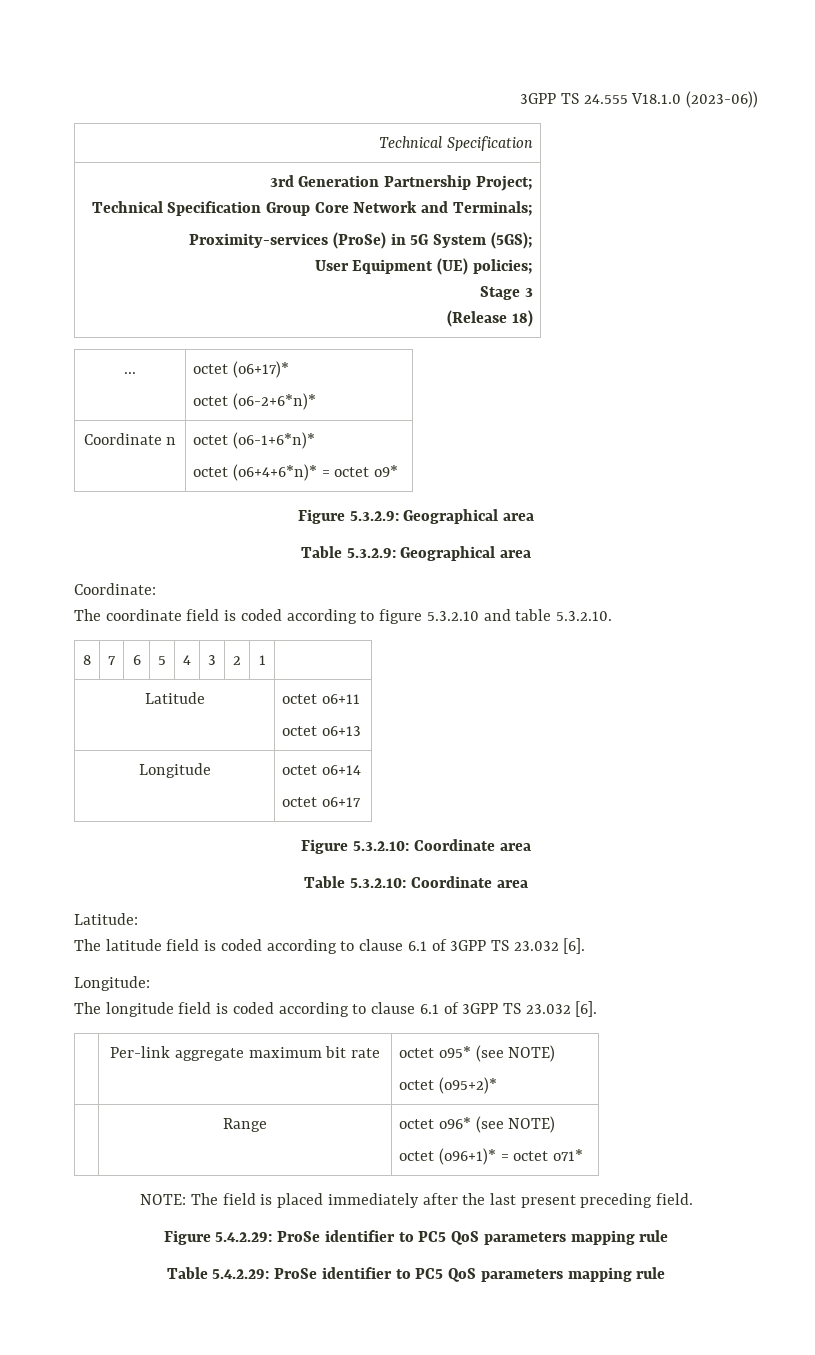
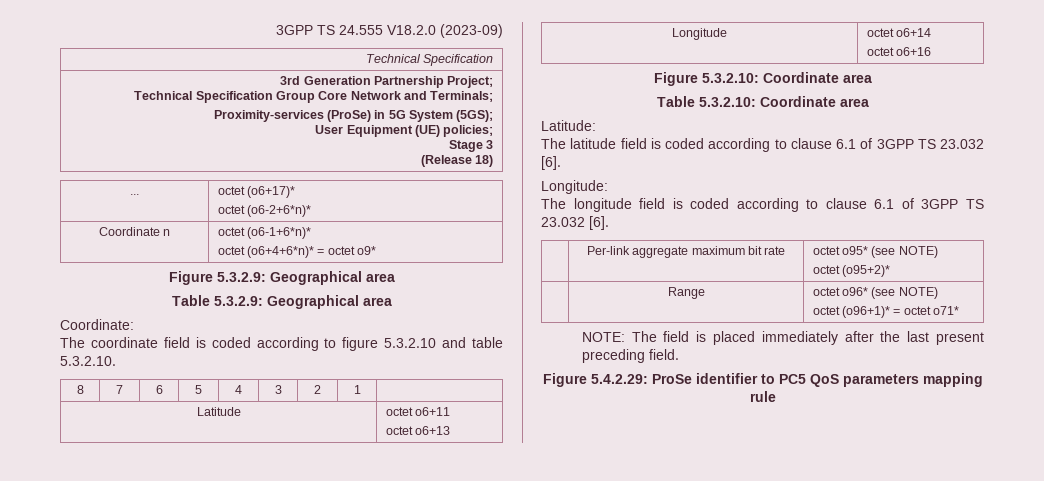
[631,91,759,108] V18.1.0 (2023-06)) -> [387,24,503,38] V18.2.0 (2023-09)
[321,797,361,807] o6+17 -> [895,47,931,56] o6+16
[166,1267,666,1282] // Table 5.4.2.29: ProSe identifier to PC5 QoS parameters mapping rule -> (776, 396) none

